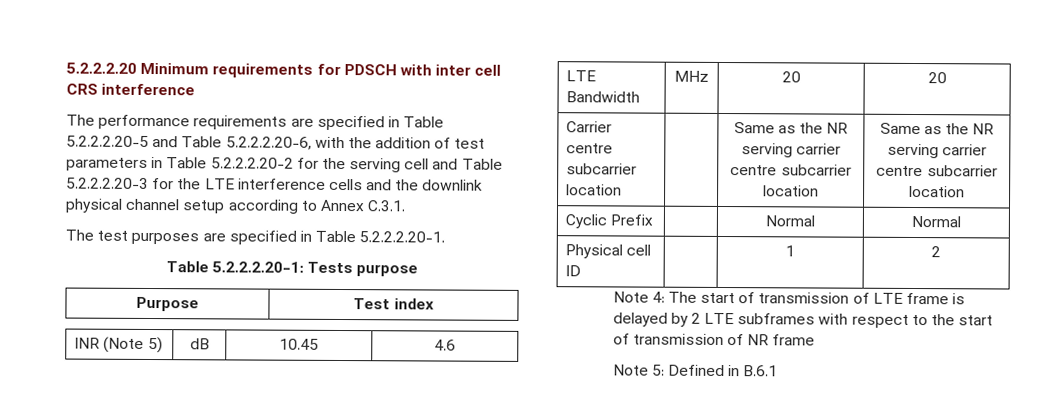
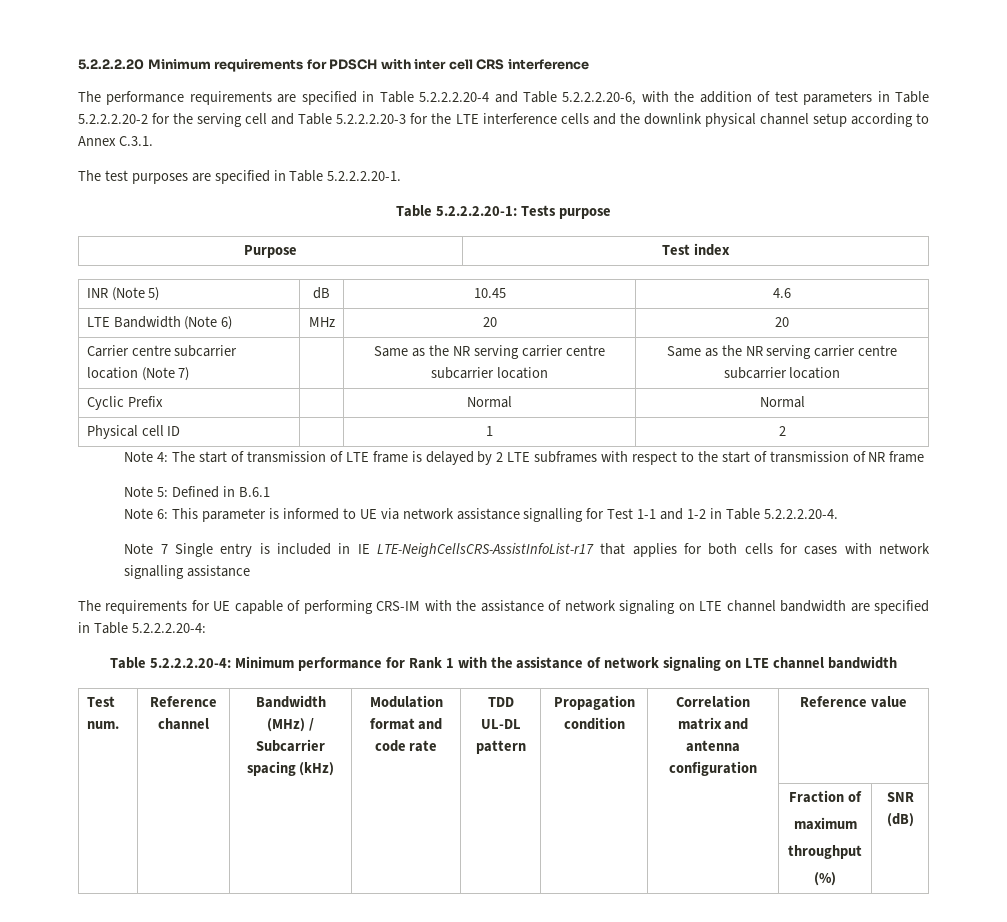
[66,135,149,147] 5.2.2.2.20-5 -> [419,92,490,102] 5.2.2.2.20-4
(641, 97) none -> [184,316,233,330] (Note 6)
(623, 190) none -> [141,367,190,381] (Note 7)
(779, 371) none -> [124,508,838,522] [124,543,931,557] [124,565,251,579] [78,600,930,614] [78,622,206,634] [110,656,897,671] [86,696,115,707] [86,721,119,729] [150,696,217,707] [158,718,209,730] [255,695,326,708] [267,718,314,732] [256,739,325,752] [246,761,335,776] [369,695,443,708] [369,718,443,730] [374,740,438,752] [487,697,514,707] [480,719,521,729] [475,740,526,754] [553,695,635,710] [563,717,625,730] [676,695,750,708] [677,717,749,730] [686,740,740,752] [669,761,757,776] [800,696,907,708] [789,790,862,803] [793,817,857,830] [788,845,862,859] [814,872,836,886] [886,792,914,802] [886,813,914,827] // Note 6: This parameter is informed to UE via network assistance signalling for Test 1-1 and 1-2 in Table 5.2.2.2.20-4. // Note 7 Single entry is included in IE LTE-NeighCellsCRS-AssistInfoList-r17 that applies for both cells for cases with network signalling assistance // The requirements for UE capable of performing CRS-IM with the assistance of network signaling on LTE channel bandwidth are specified in Table 5.2.2.2.20-4: // Table 5.2.2.2.20-4: Minimum performance for Rank 1 with the assistance of network signaling on LTE channel bandwidth // Test num. | Reference channel | Bandwidth (MHz) / Subcarrier spacing (kHz) | Modulation format and code rate | TDD UL-DL pattern | Propagation condition | Correlation matrix and antenna configuration | Reference value // | | | | | | | Fraction of // maximum // throughput // (%) | SNR (dB)

